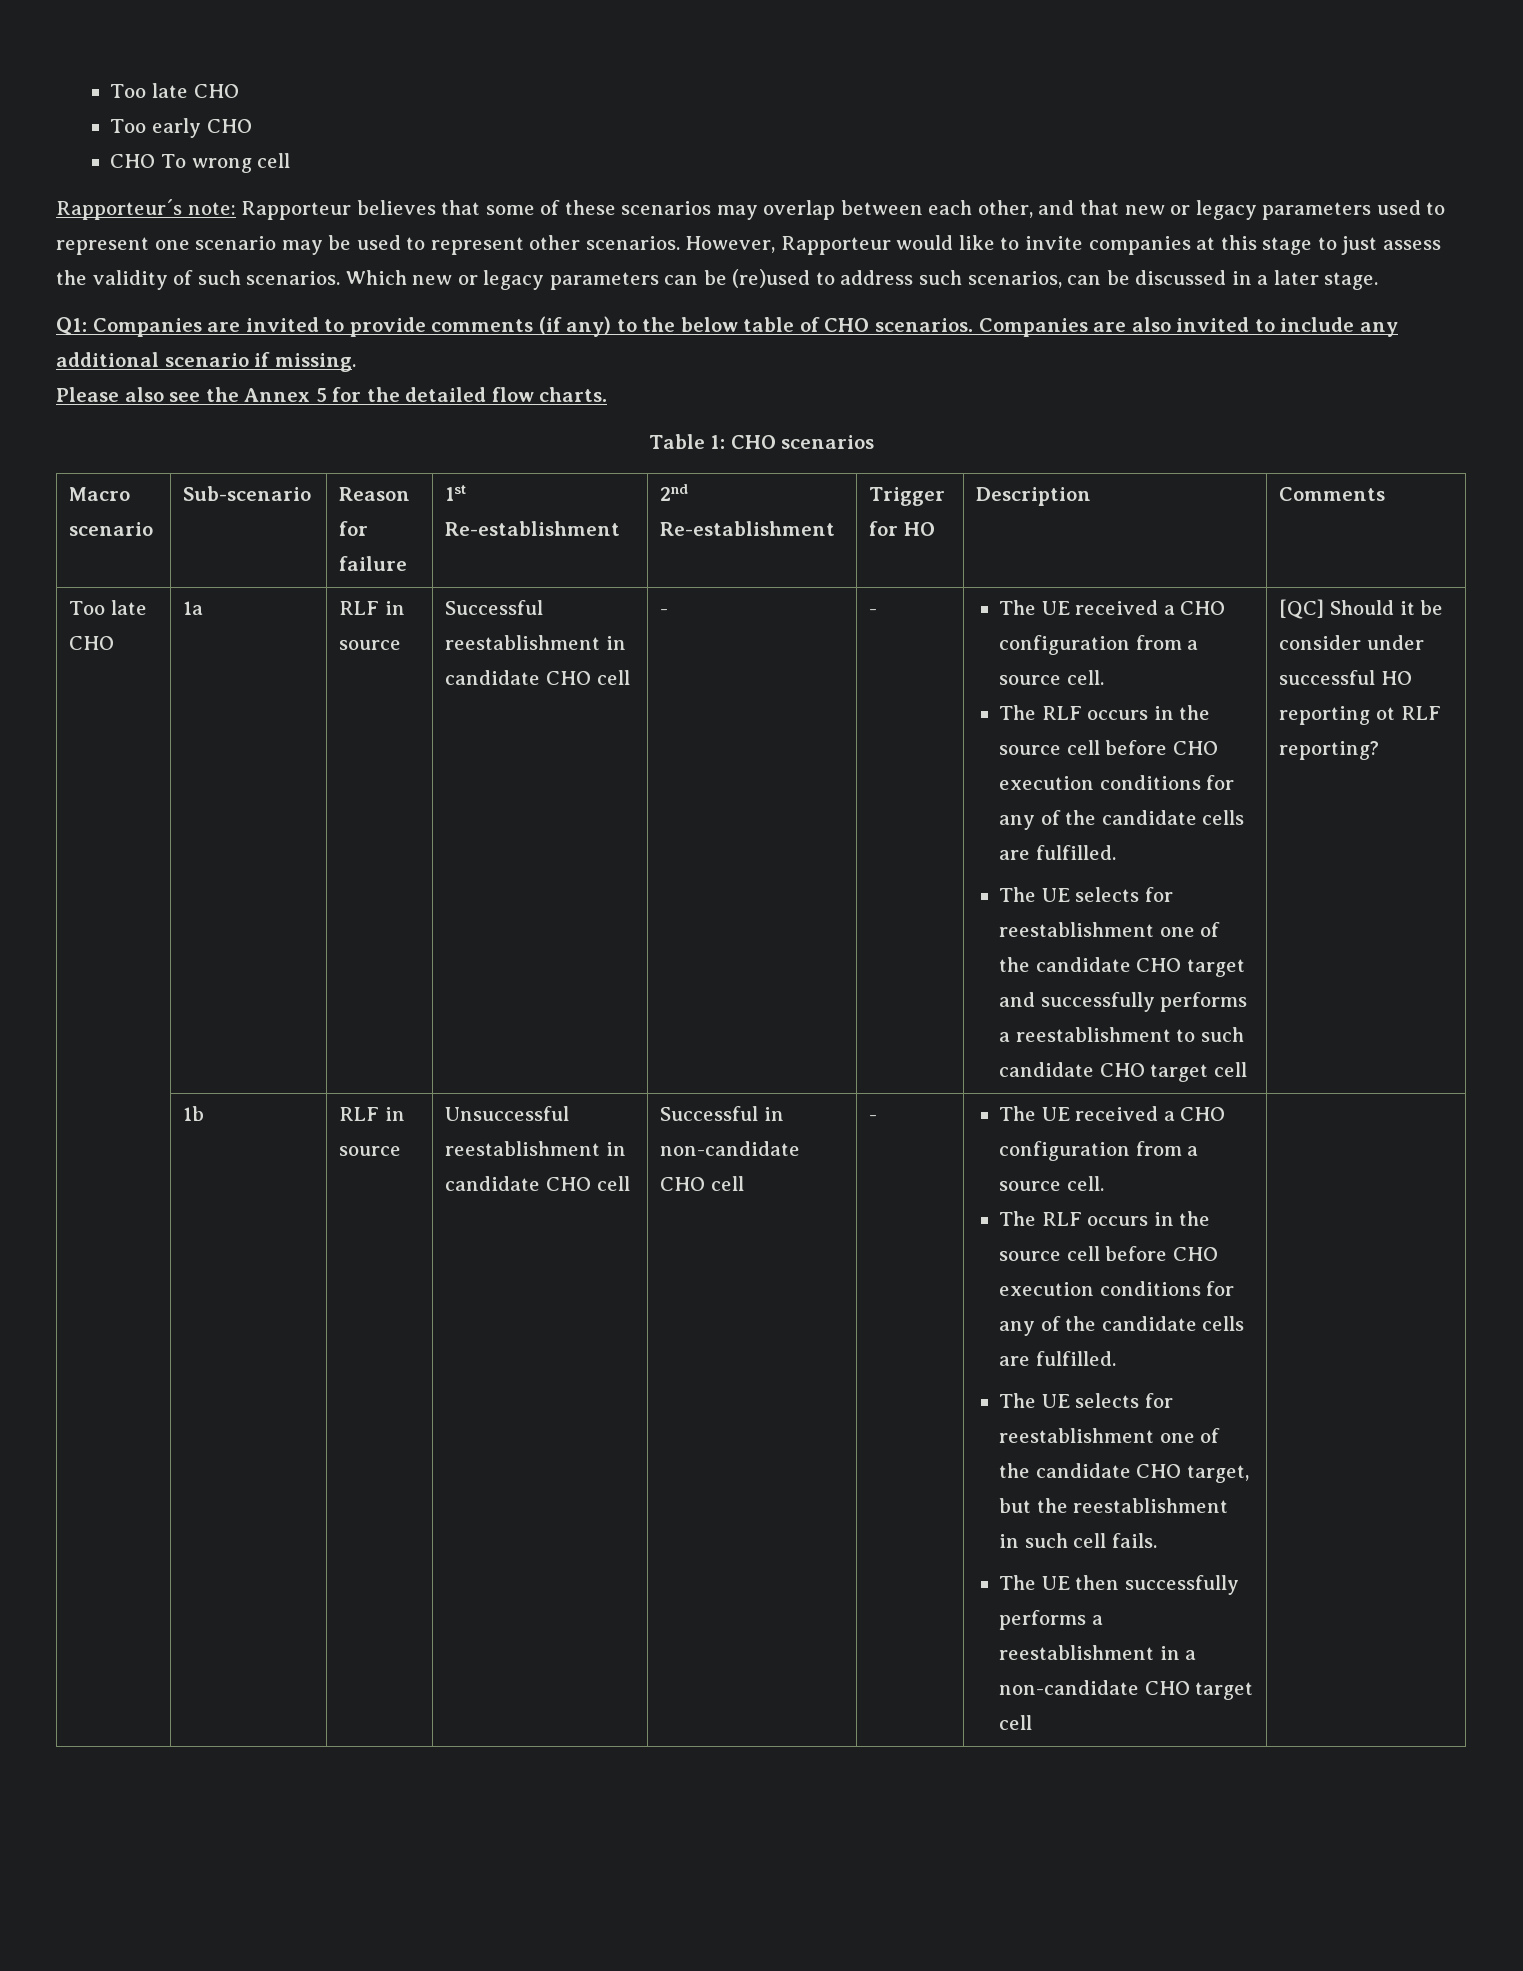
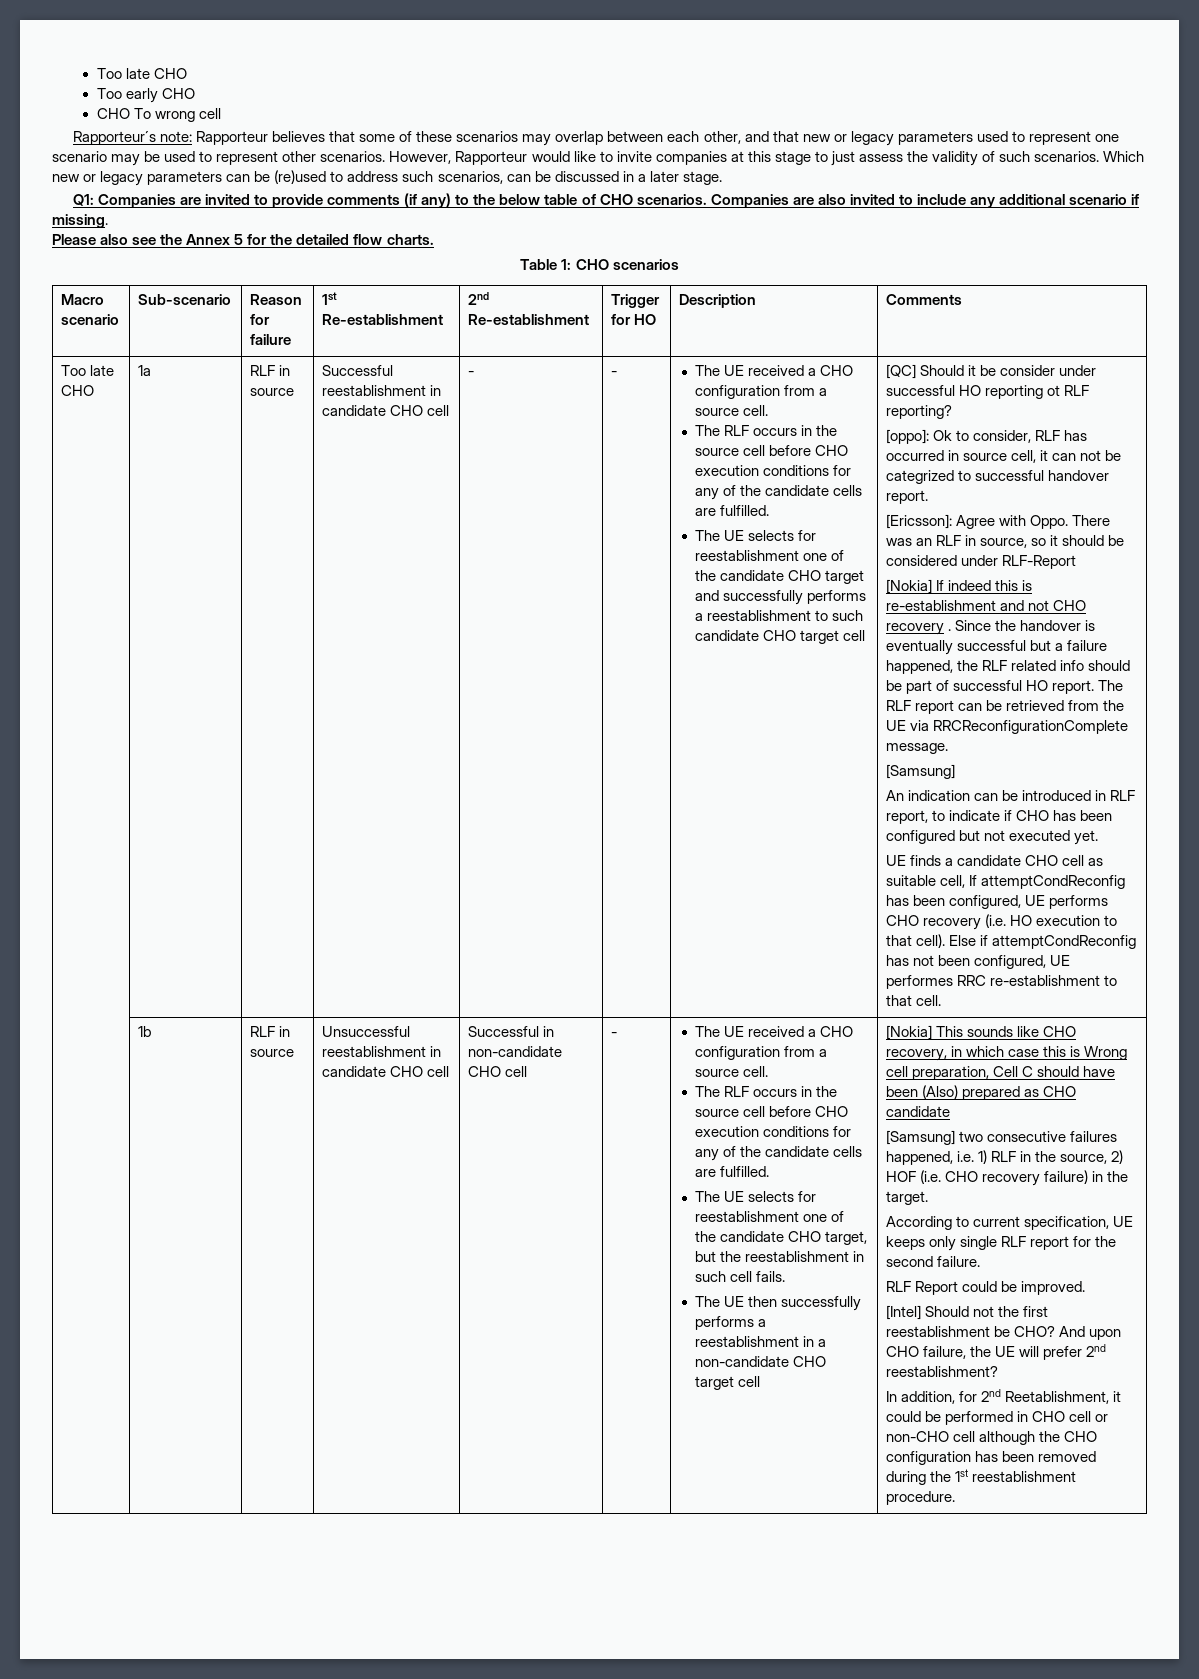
(1380, 750) none -> [885,429,1087,444] [885,450,1122,463] [885,470,1109,484] [885,490,928,504] [885,514,1110,529] [885,535,1125,548] [885,555,1076,569] [885,579,1032,594] [885,600,1086,611] [885,620,1095,635] [885,640,1107,655] [885,660,1130,674] [885,680,1124,694] [885,700,1125,714] [885,720,1128,734] [885,743,948,754] [885,764,955,779] [885,790,1136,801] [885,810,1113,824] [885,830,1098,845] [885,855,1104,866] [885,875,1125,889] [885,895,1108,909] [885,914,1117,930] [885,934,1136,949] [885,955,1070,969] [885,975,1117,989] [885,995,941,1006] // [oppo]: Ok to consider, RLF has occurred in source cell, it can not be categrized to successful handover report. // [Ericsson]: Agree with Oppo. There was an RLF in source, so it should be considered under RLF-Report // [Nokia] If indeed this is re-establishment and not CHO recovery . Since the handover is eventually successful but a failure happened, the RLF related info should be part of successful HO report. The RLF report can be retrieved from the UE via RRCReconfigurationComplete message. // [Samsung] // An indication can be introduced in RLF report, to indicate if CHO has been configured but not executed yet. // UE finds a candidate CHO cell as suitable cell, If attemptCondReconfig has been configured, UE performs CHO recovery (i.e. HO execution to that cell). Else if attemptCondReconfig has not been configured, UE performes RRC re-establishment to that cell.
(1033, 1722) none -> [885,1025,1076,1040] [885,1046,1128,1061] [885,1066,1115,1080] [885,1085,1076,1100] [885,1106,950,1117] [885,1130,1117,1145] [885,1150,1124,1165] [885,1170,1129,1186] [885,1191,928,1205] [885,1216,1133,1230] [885,1236,1117,1251] [885,1256,980,1267] [885,1281,1085,1295] [885,1305,1048,1320] [885,1326,1121,1340] [885,1344,1107,1360] [885,1366,998,1377] [885,1389,1121,1404] [885,1411,1109,1425] [885,1431,1097,1445] [885,1451,1096,1465] [885,1469,1076,1485] [885,1491,955,1505] [Nokia] This sounds like CHO recovery, in which case this is Wrong cell preparation, Cell C should have been (Also) prepared as CHO candidate // [Samsung] two consecutive failures happened, i.e. 1) RLF in the source, 2) HOF (i.e. CHO recovery failure) in the target. // According to current specification, UE keeps only single RLF report for the second failure. // RLF Report could be improved. // [Intel] Should not the first reestablishment be CHO? And upon CHO failure, the UE will prefer 2nd reestablishment? // In addition, for 2nd Reetablishment, it could be performed in CHO cell or non-CHO cell although the CHO configuration has been removed during the 1st reestablishment procedure.

